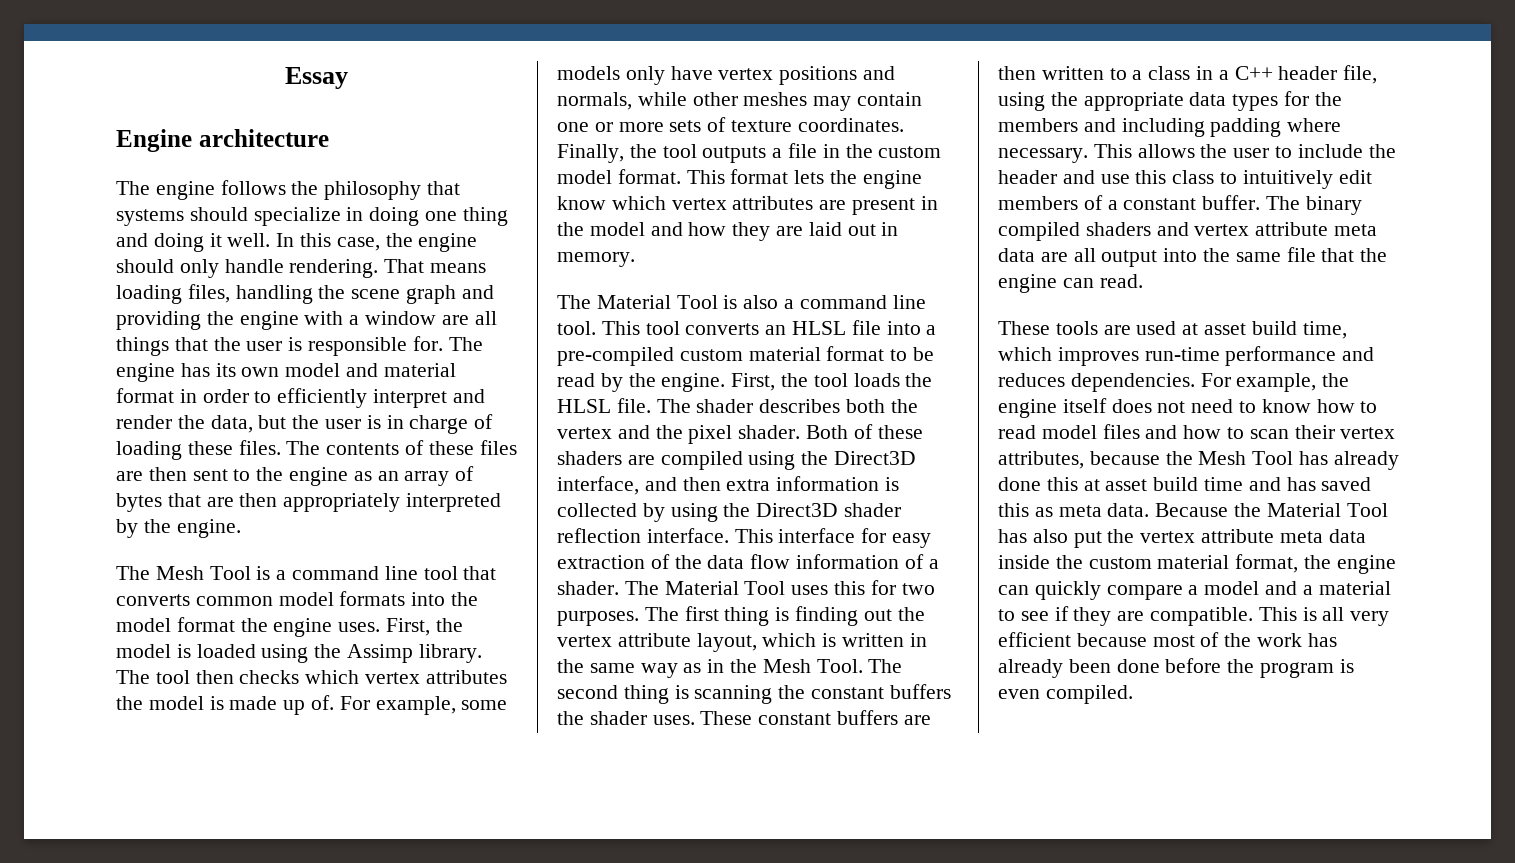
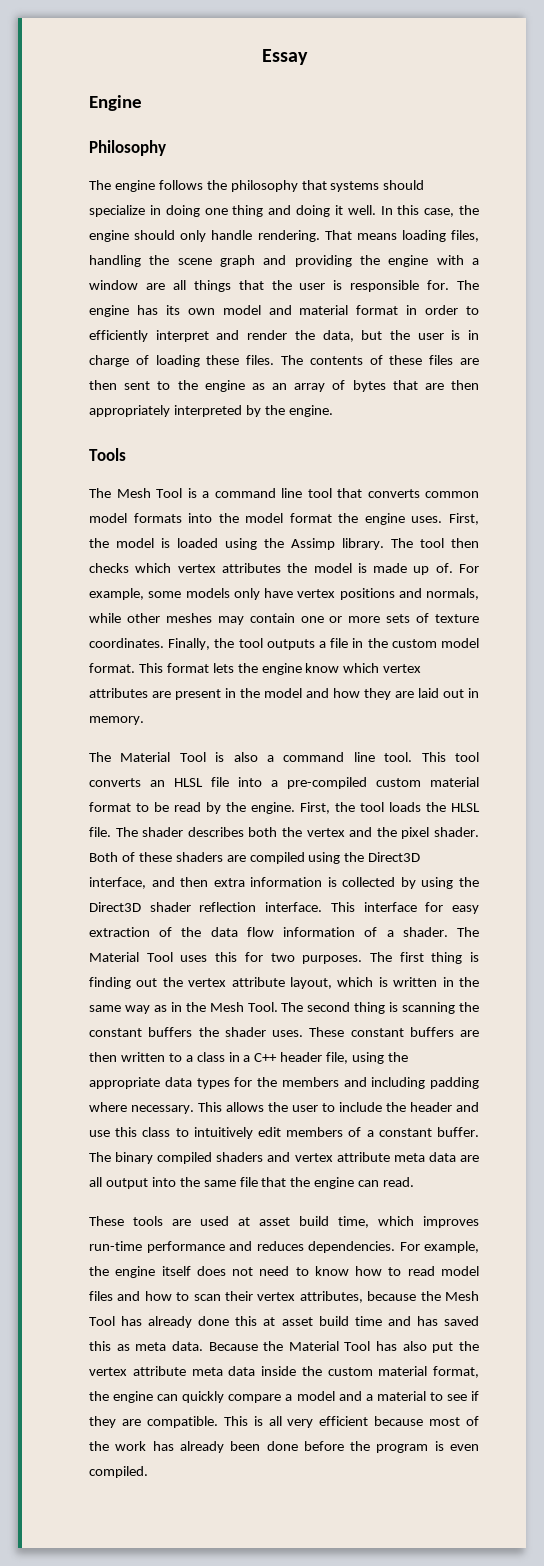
[198,129,329,147] architecture -> [89,140,166,156] // Philosophy
(241, 528) none -> [89,448,126,461] // Tools

